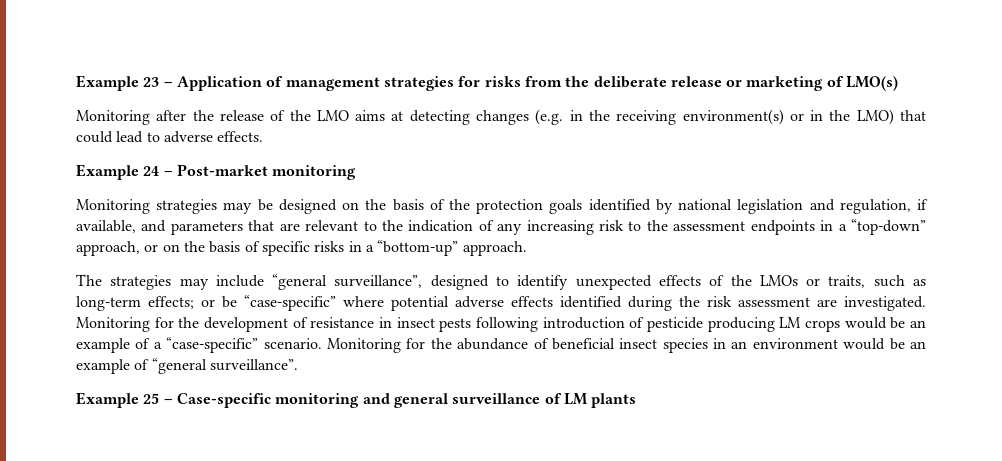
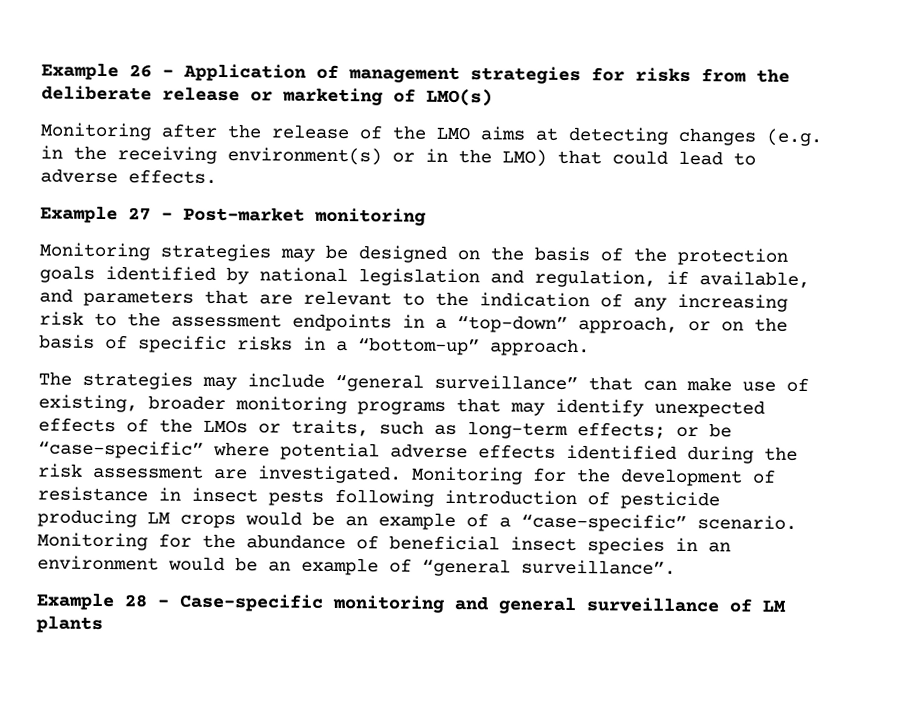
[76,75,160,91] Example 23 -> [41,62,152,81] Example 26
[143,166,160,176] 24 -> [128,207,151,221] 27
[334,275,510,290] surveillance”, designed to -> [434,374,809,393] [38,394,545,416] surveillance” that can make use of existing, broader monitoring programs that may
[143,393,160,404] 25 -> [124,594,147,608] 28

